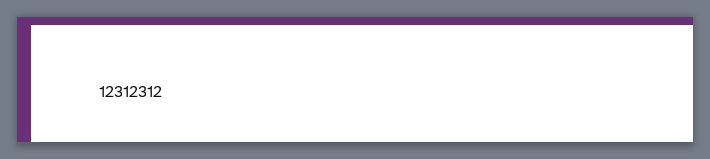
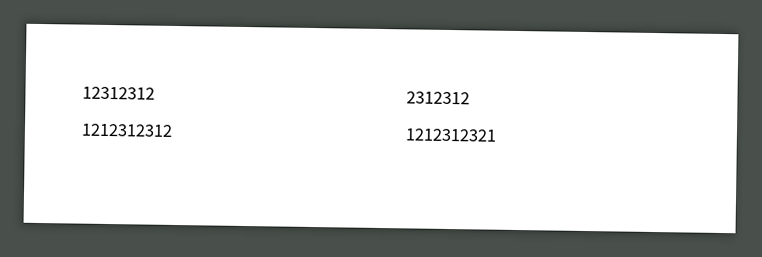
(162, 91) none -> [81,123,173,137] [406,91,470,105] [405,128,496,142] // 1212312312 // 2312312 // 1212312321

